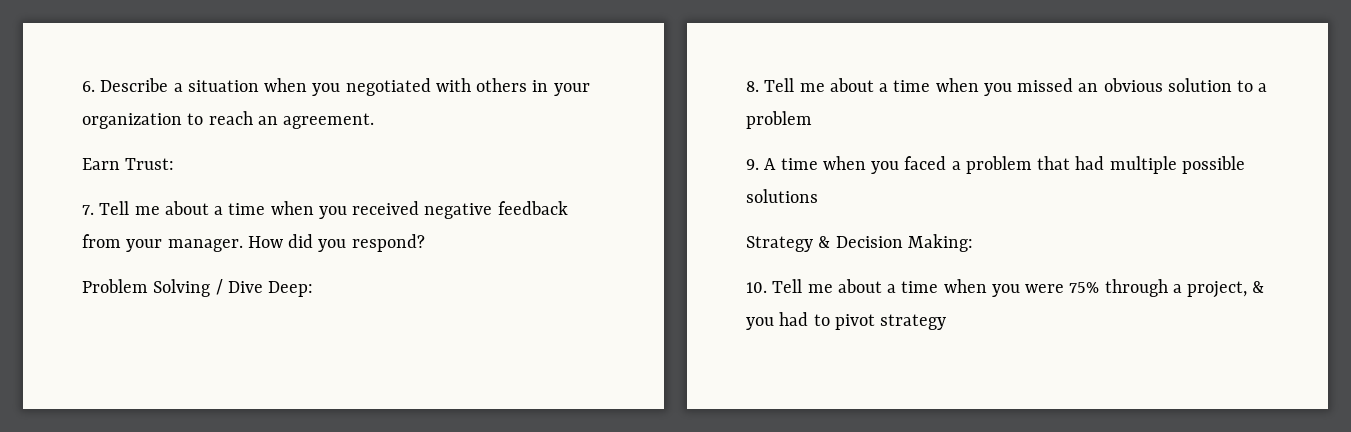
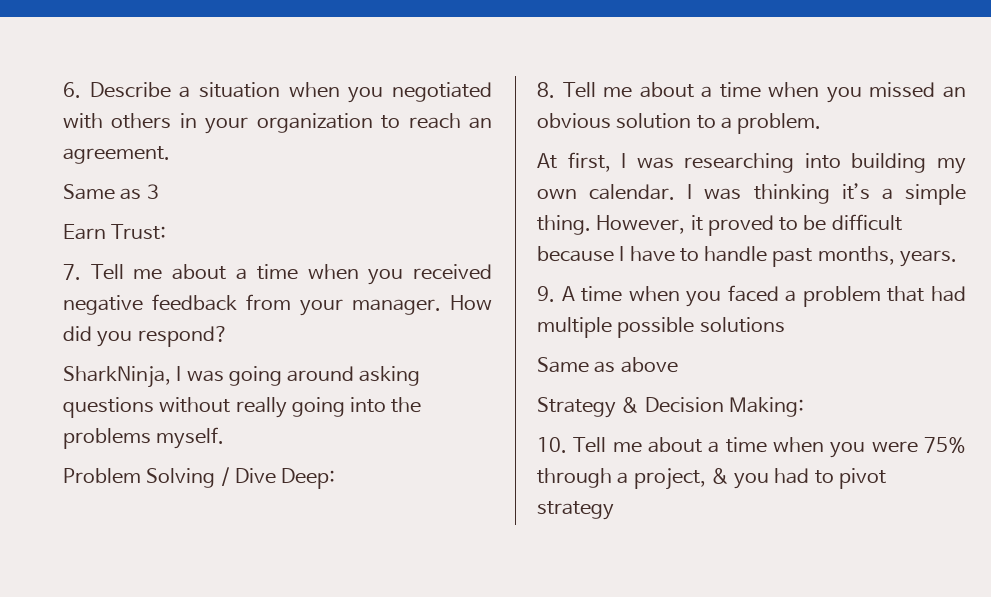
(375, 121) none -> [63,184,159,200] // Same as 3
(425, 243) none -> [63,366,421,388] [63,397,422,418] [63,427,225,449] // SharkNinja, I was going around asking questions without really going into the problems myself.
[746,111,812,129] problem -> [737,113,822,134] [537,152,966,174] [537,183,966,205] [537,214,902,236] [537,246,957,267] problem. // At first, I was researching into building my own calendar. I was thinking it’s a simple thing. However, it proved to be difficult because I have to handle past months, years.
(818, 196) none -> [537,357,678,373] // Same as above

